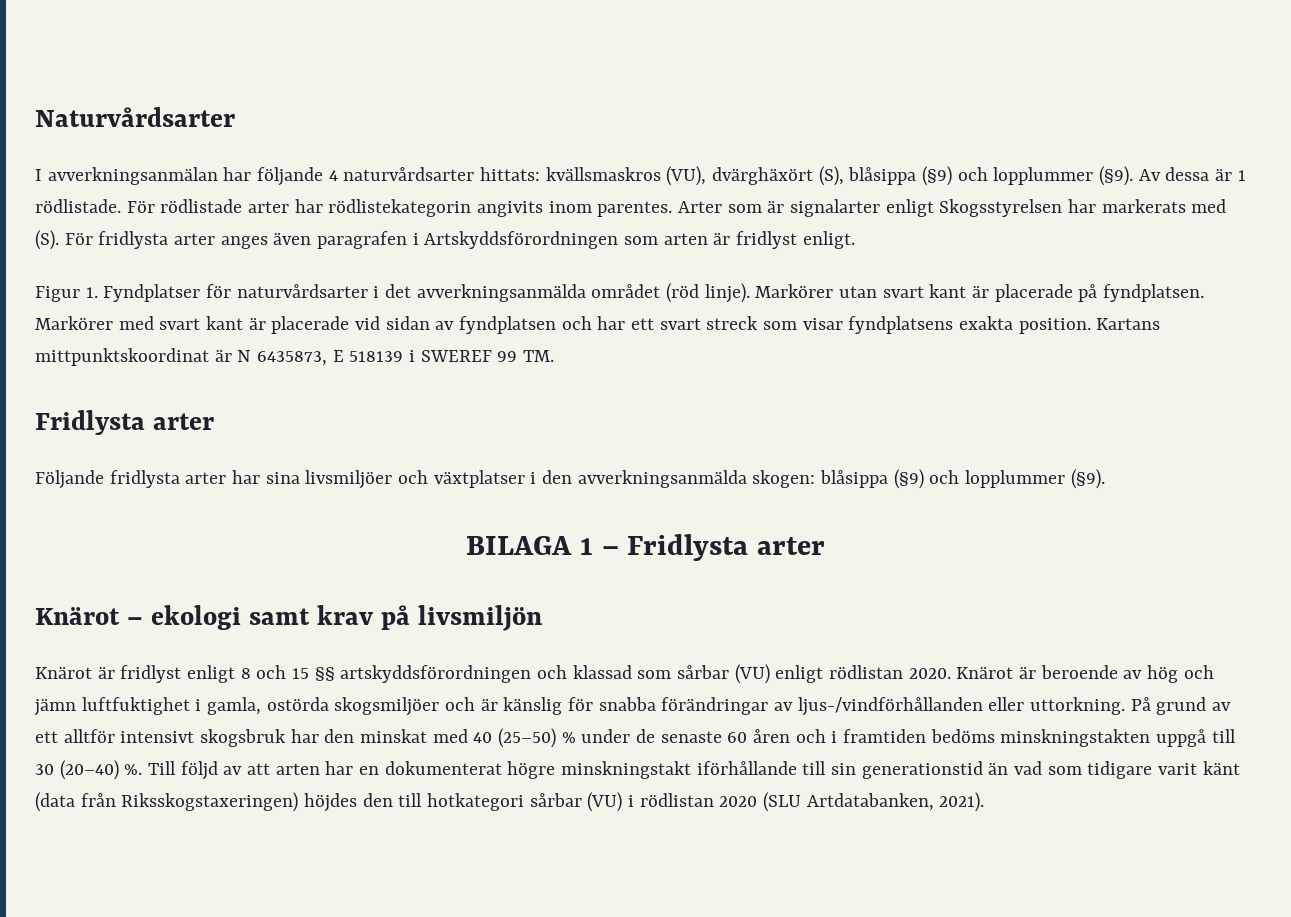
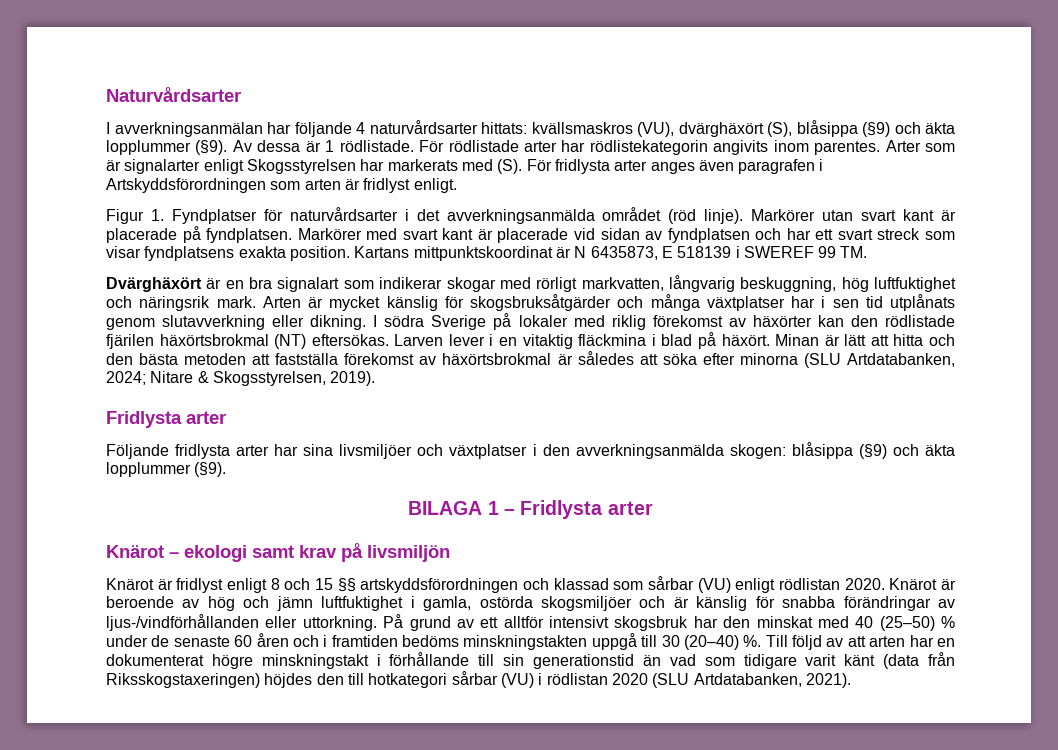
(988, 174) none -> [925,122,955,134] äkta
(555, 356) none -> [106,275,956,292] [106,294,955,311] [106,313,955,330] [106,332,955,349] [106,351,956,368] [106,371,376,386] // Dvärghäxört är en bra signalart som indikerar skogar med rörligt markvatten, långvarig beskuggning, hög luftfuktighet och näringsrik mark. Arten är mycket känslig för skogsbruksåtgärder och många växtplatser har i sen tid utplånats genom slutavverkning eller dikning. I södra Sverige på lokaler med riklig förekomst av häxörter kan den rödlistade fjärilen häxörtsbrokmal (NT) eftersökas. Larven lever i en vitaktig fläckmina i blad på häxört. Minan är lätt att hitta och den bästa metoden att fastställa förekomst av häxörtsbrokmal är således att söka efter minorna (SLU Artdatabanken, 2024; Nitare & Skogsstyrelsen, 2019).
(960, 477) none -> [925,444,956,456] äkta
[696,761,797,775] iförhållande -> [376,652,470,666] i förhållande

